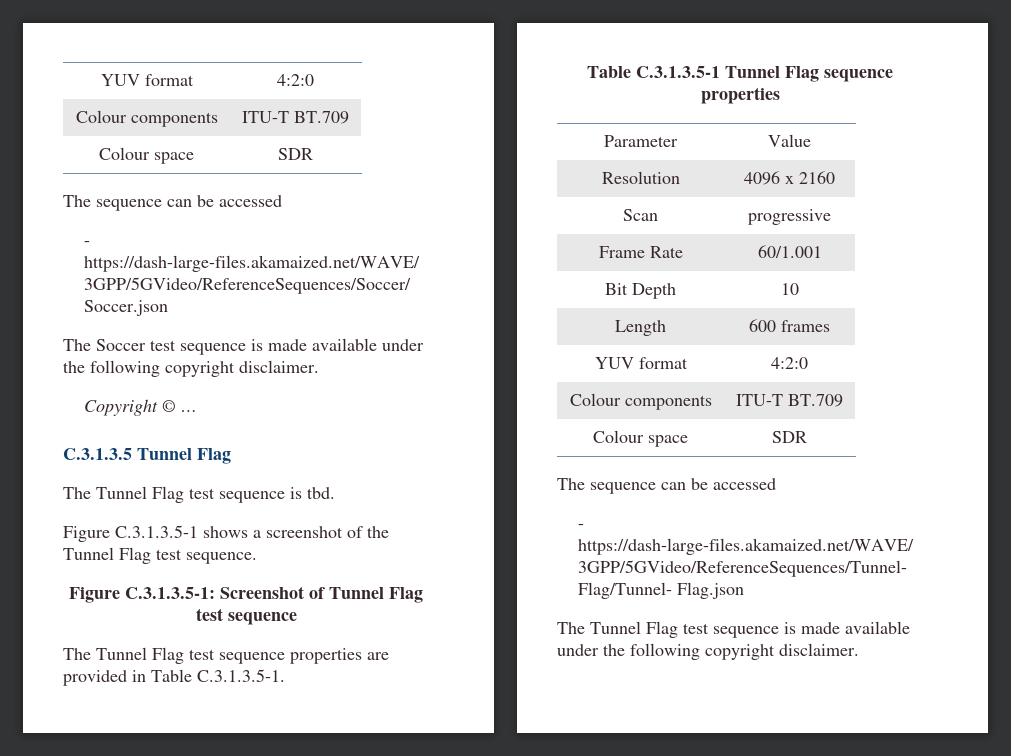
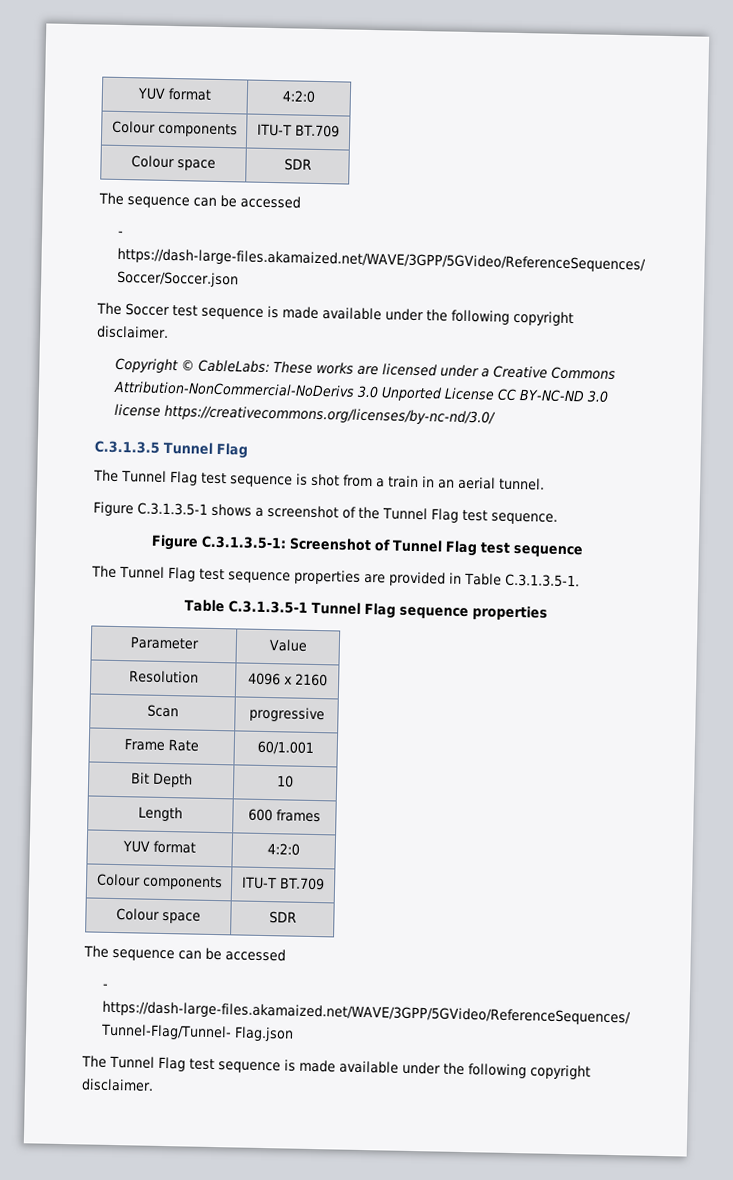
[180,410,197,412] … -> [197,359,616,380] [112,380,609,403] [113,403,496,426] CableLabs: These works are licensed under a Creative Commons Attribution-NonCommercial-NoDerivs 3.0 Unported License CC BY-NC-ND 3.0 license https://creativecommons.org/licenses/by-nc-nd/3.0/
[307,487,335,499] tbd. -> [310,473,545,491] shot from a train in an aerial tunnel.

